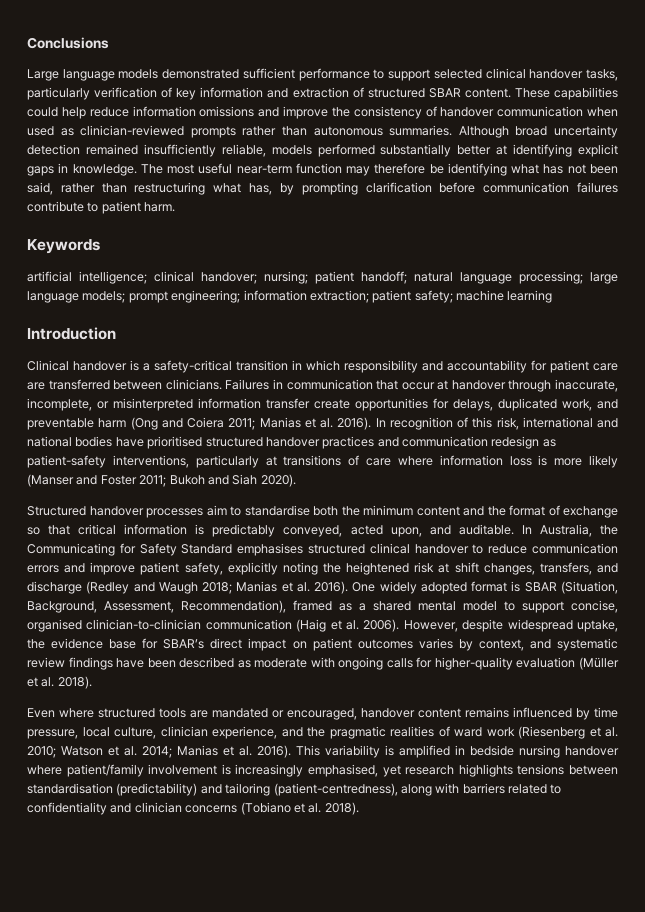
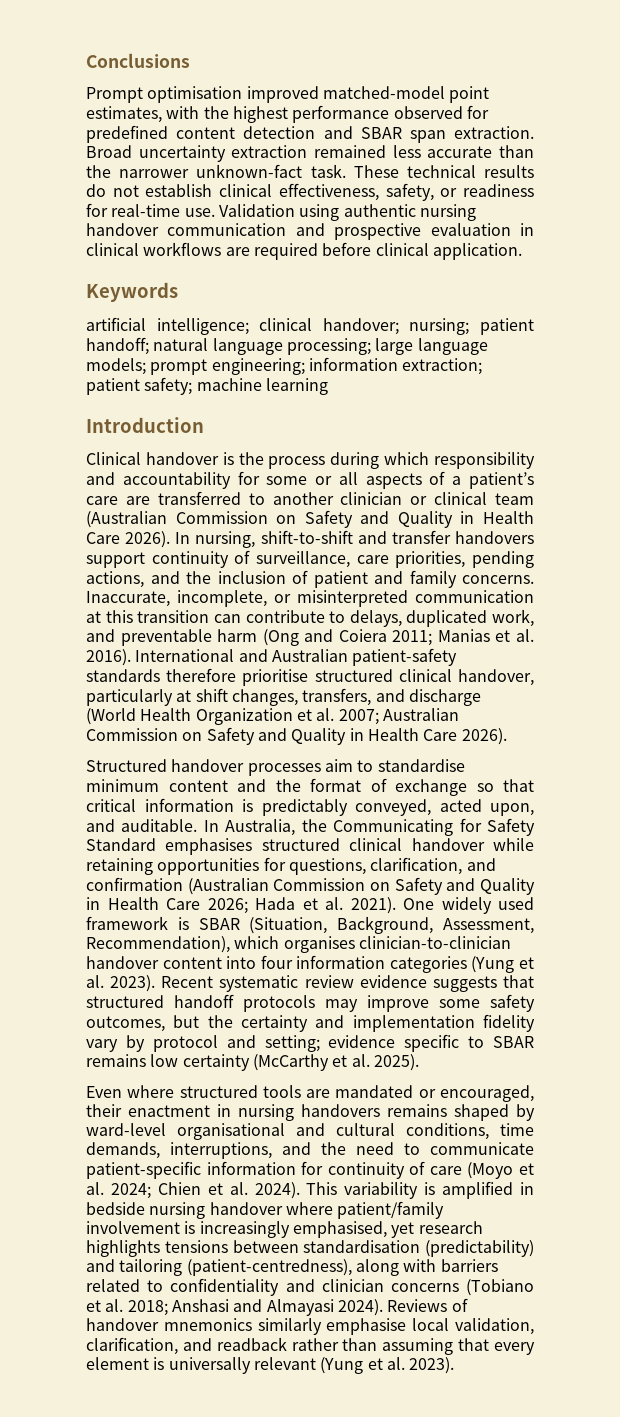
[27,68,619,81] [27,87,618,100] [27,106,618,119] [27,125,619,138] [27,144,618,157] [27,163,618,176] [27,182,618,195] [27,201,176,214] Large language models demonstrated sufficient performance to support selected clinical handover tasks, particularly verification of key information and extraction of structured SBAR content. These capabilities could help reduce information omissions and improve the consistency of handover communication when used as clinician-reviewed prompts rather than autonomous summaries. Although broad uncertainty detection remained insufficiently reliable, models performed substantially better at identifying explicit gaps in knowledge. The most useful near-term function may therefore be identifying what has not been said, rather than restructuring what has, by prompting clarification before communication failures contribute to patient harm. -> [86,86,490,103] [86,105,489,123] [86,125,535,143] [86,145,535,162] [86,164,534,178] [86,183,534,201] [86,203,476,221] [86,223,535,240] [86,242,522,260] Prompt optimisation improved matched-model point estimates, with the highest performance observed for predefined content detection and SBAR span extraction. Broad uncertainty extraction remained less accurate than the narrower unknown-fact task. These technical results do not establish clinical effectiveness, safety, or readiness for real-time use. Validation using authentic nursing handover communication and prospective evaluation in clinical workflows are required before clinical application.
[143,360,302,373] a safety-critical transition in -> [238,452,380,469] the process during
[550,360,618,373] [27,379,618,392] [27,398,449,411] patient care are transferred between clinicians. Failures in communication that occur at handover through inaccurate, incomplete, or misinterpreted information transfer create opportunities for -> [266,471,534,489] [86,491,534,505] [86,510,534,528] [86,530,534,548] [86,550,535,568] [86,570,534,588] [86,590,534,607] [86,610,346,623] some or all aspects of a patient’s care are transferred to another clinician or clinical team (Australian Commission on Safety and Quality in Health Care 2026). In nursing, shift-to-shift and transfer handovers support continuity of surveillance, care priorities, pending actions, and the inclusion of patient and family concerns. Inaccurate, incomplete, or misinterpreted communication at this transition can contribute to
[375,417,618,430] [27,436,556,449] [27,455,618,468] [27,474,296,487] In recognition of this risk, international and national bodies have prioritised structured handover practices and communication redesign as patient-safety interventions, particularly at transitions of care where information loss is more likely (Manser and Foster 2011; Bukoh and Siah 2020). -> [135,648,458,666] [86,668,534,686] [86,688,481,706] [86,708,459,725] [86,727,507,745] International and Australian patient-safety standards therefore prioritise structured clinical handover, particularly at shift changes, transfers, and discharge (World Health Organization et al. 2007; Australian Commission on Safety and Quality in Health Care 2026).
[313,506,360,516] both the -> (465, 765) none
[472,543,619,554] [27,562,619,575] [27,581,349,594] to reduce communication errors and improve patient safety, explicitly noting the heightened risk at shift changes, transfers, and discharge (Redley and Waugh 2018; Manias et al. 2016). -> [493,838,535,851] [86,857,496,875] [86,877,536,895] [86,897,396,914] while retaining opportunities for questions, clarification, and confirmation (Australian Commission on Safety and Quality in Health Care 2026; Hada et al. 2021).
[420,581,508,594] adopted format -> [498,897,534,910] [86,916,168,930] used framework
[293,600,618,613] [27,619,618,632] [27,638,618,651] [27,657,620,670] [27,676,92,689] framed as a shared mental model to support concise, organised clinician-to-clinician communication (Haig et al. 2006). However, despite widespread uptake, the evidence base for SBAR’s direct impact on patient outcomes varies by context, and systematic review findings have been described as moderate with ongoing calls for higher-quality evaluation (Müller et al. 2018). -> [234,936,511,953] [86,955,534,973] [86,975,534,992] [86,994,535,1012] [86,1014,535,1032] [86,1034,534,1052] [86,1054,419,1071] which organises clinician-to-clinician handover content into four information categories (Yung et al. 2023). Recent systematic review evidence suggests that structured handoff protocols may improve some safety outcomes, but the certainty and implementation fidelity vary by protocol and setting; evidence specific to SBAR remains low certainty (McCarthy et al. 2025).
[361,707,618,720] [27,726,618,739] [27,745,291,758] handover content remains influenced by time pressure, local culture, clinician experience, and the pragmatic realities of ward work (Riesenberg et al. 2010; Watson et al. 2014; Manias et al. 2016). -> [86,1104,535,1121] [86,1123,534,1140] [86,1142,534,1159] [86,1161,534,1179] [86,1182,300,1199] their enactment in nursing handovers remains shaped by ward-level organisational and cultural conditions, time demands, interruptions, and the need to communicate patient-specific information for continuity of care (Moyo et al. 2024; Chien et al. 2024).
[324,802,359,815] 2018). -> [127,1298,468,1316] [86,1318,534,1335] [86,1337,535,1355] [86,1357,455,1374] 2018; Anshasi and Almayasi 2024). Reviews of handover mnemonics similarly emphasise local validation, clarification, and readback rather than assuming that every element is universally relevant (Yung et al. 2023).

